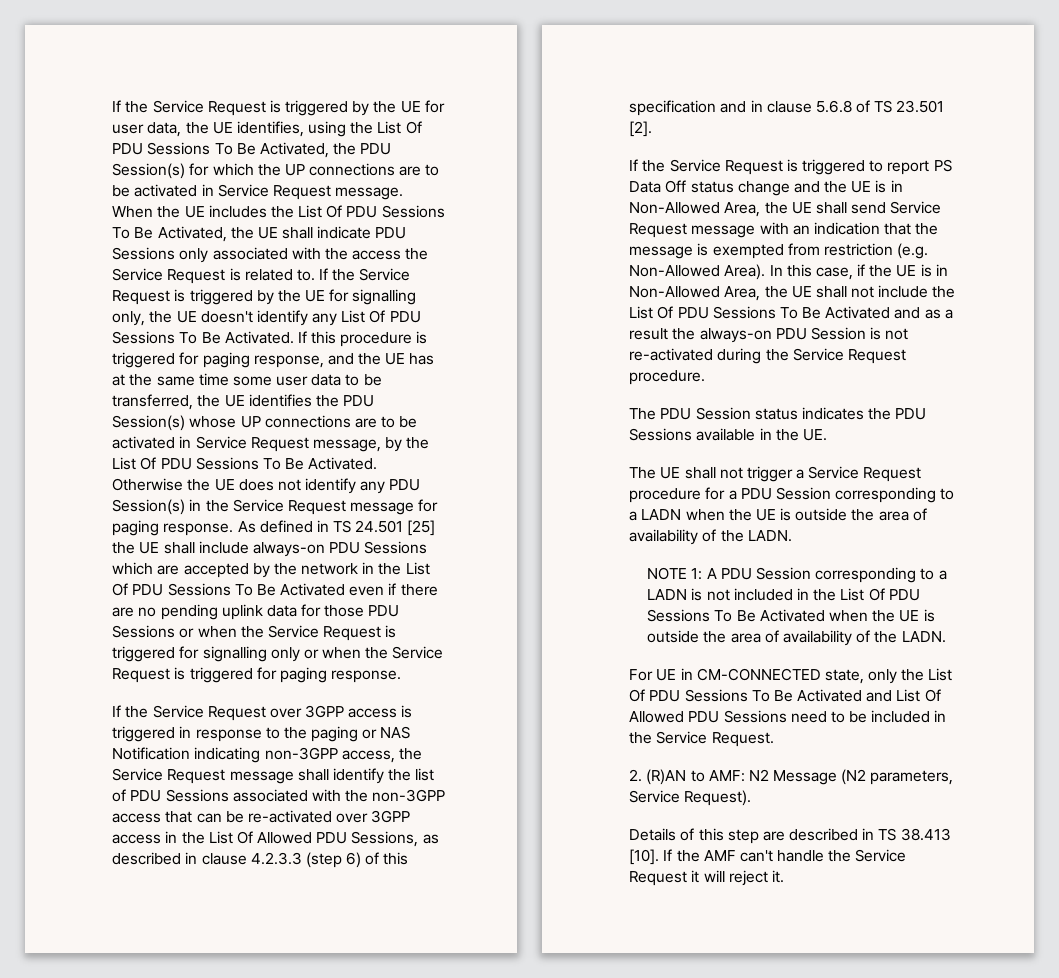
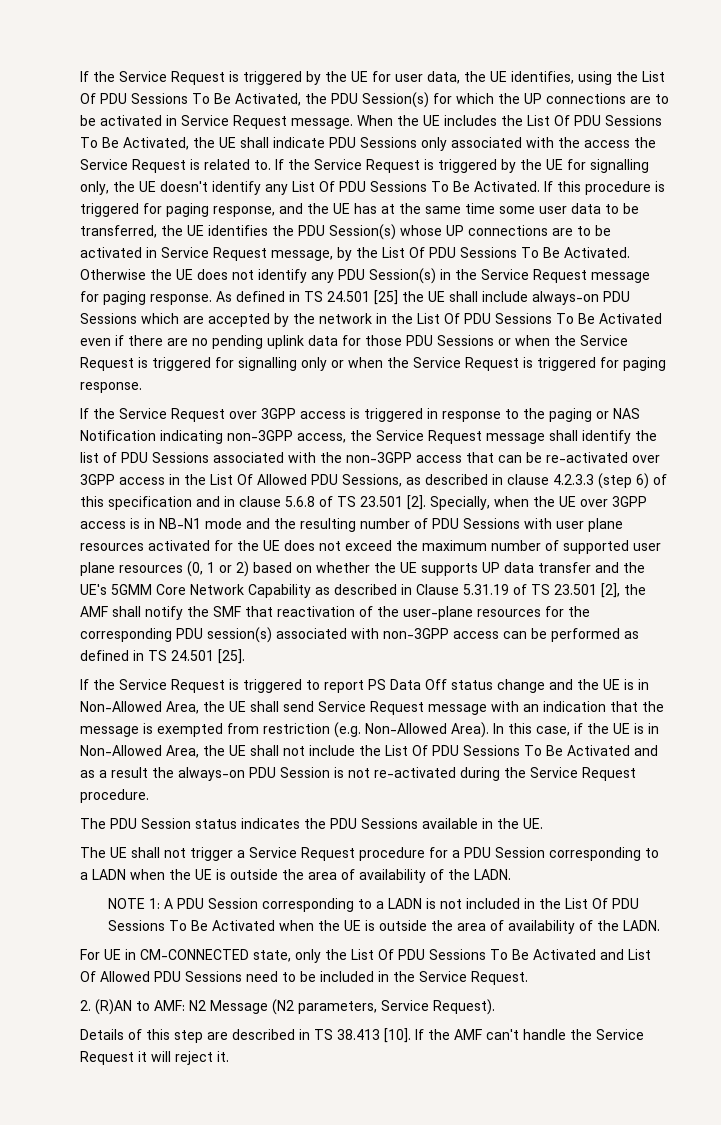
(653, 129) none -> [429,496,647,510] [79,518,623,532] [79,540,661,554] [79,561,645,577] [79,583,646,598] [79,606,590,620] [79,627,639,643] [79,649,245,664] Specially, when the UE over 3GPP access is in NB-N1 mode and the resulting number of PDU Sessions with user plane resources activated for the UE does not exceed the maximum number of supported user plane resources (0, 1 or 2) based on whether the UE supports UP data transfer and the UE's 5GMM Core Network Capability as described in Clause 5.31.19 of TS 23.501 [2], the AMF shall notify the SMF that reactivation of the user-plane resources for the corresponding PDU session(s) associated with non-3GPP access can be performed as defined in TS 24.501 [25].

